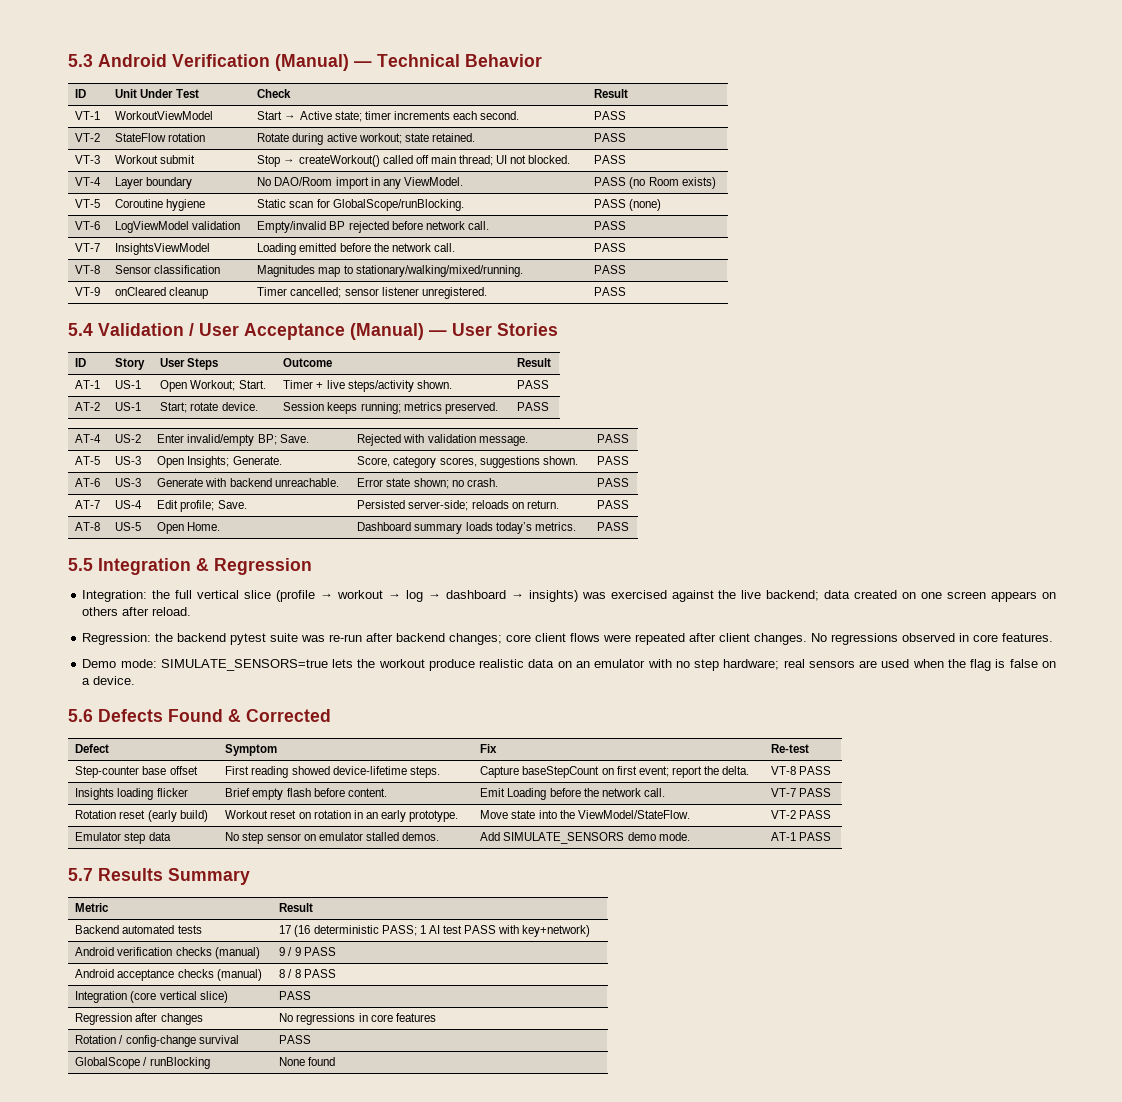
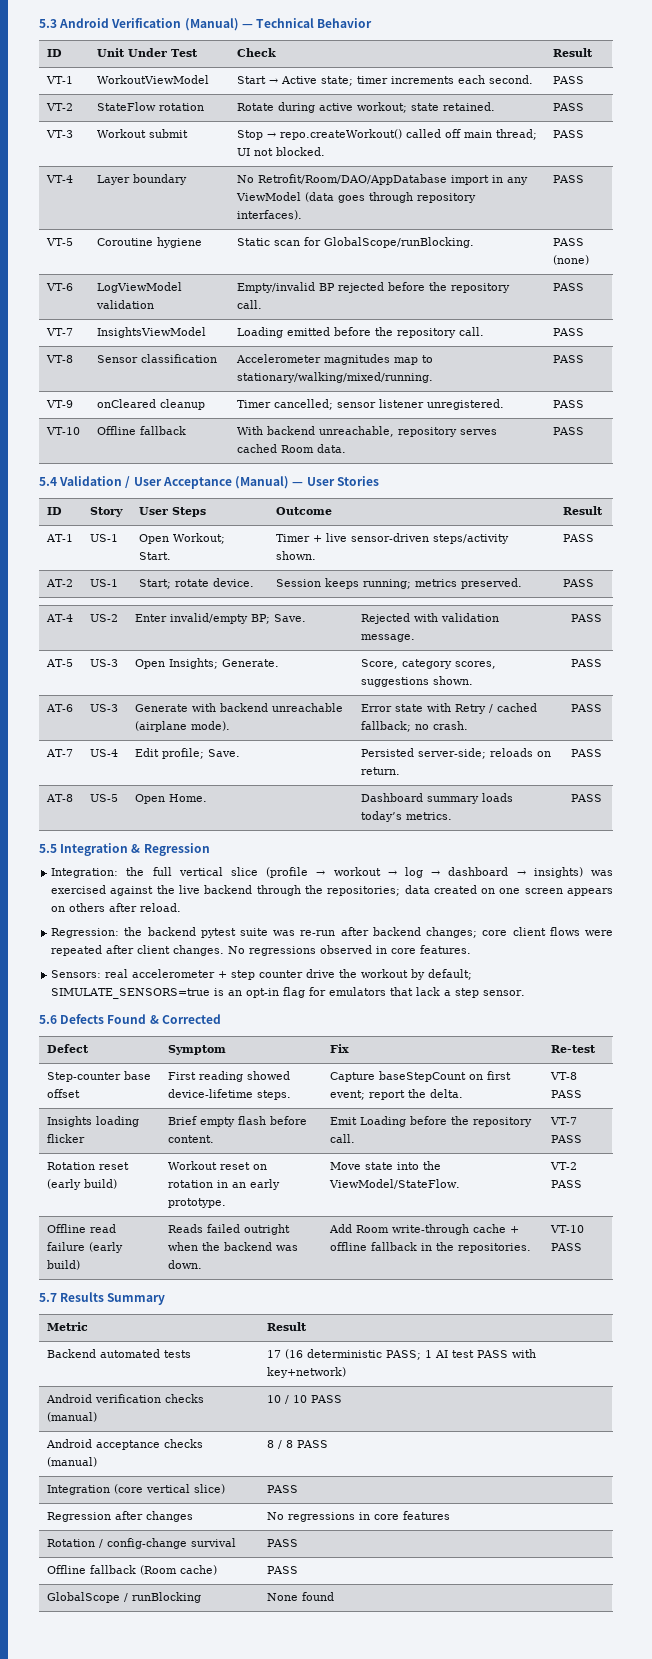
[298,155,380,167] createWorkout() -> [280,129,403,140] repo.createWorkout()
[274,177,333,186] DAO/Room -> [258,174,448,185] Retrofit/Room/DAO/AppDatabase
[403,177,463,186] [594,177,716,189] ViewModel. | PASS (no Room exists) -> [236,192,477,203] [237,210,303,220] [553,175,585,183] ViewModel (data goes through repository interfaces). | PASS
[425,221,465,230] network -> [429,282,511,293] the repository
[391,243,431,252] network -> [397,328,457,338] repository
[257,265,316,277] Magnitudes -> [236,354,391,365] Accelerometer magnitudes
(627, 291) none -> [46,427,81,435] [97,426,187,435] [237,426,498,437] [237,444,347,453] [553,427,585,435] // VT-10 | Offline fallback | With backend unreachable, repository serves cached Room data. | PASS
(345, 384) none -> [351,533,430,542] sensor-driven
[274,478,339,487] unreachable. -> [272,703,344,712] [135,721,231,732] unreachable (airplane mode).
[413,478,449,489] shown; -> [427,703,538,714] [361,721,412,732] with Retry / cached fallback;
[766,590,820,601] backend; -> [204,885,401,896] backend through the repositories;
[82,659,1057,671] [82,676,136,685] Demo mode: SIMULATE_SENSORS=true lets the workout produce realistic data on an emulator with no step hardware; real sensors are used when the flag is false on a device. -> [51,969,473,980] [51,987,526,999] Sensors: real accelerometer + step counter drive the workout by default; SIMULATE_SENSORS=true is an opt-in flag for emulators that lack a step sensor.
[601,788,641,797] network -> [473,1117,533,1127] repository
[75,832,171,844] [225,832,440,844] [480,832,690,844] [771,832,797,841] Emulator step data | No step sensor on emulator stalled demos. | Add SIMULATE_SENSORS demo mode. | AT-1 -> [47,1224,117,1233] [47,1242,124,1253] [47,1260,81,1270] [168,1224,291,1235] [168,1242,299,1251] [168,1260,203,1269] [329,1224,520,1235] [330,1242,532,1253] [550,1225,585,1233] Offline read failure (early build) | Reads failed outright when the backend was down. | Add Room write-through cache + offline fallback in the repositories. | VT-10
[279,947,301,956] 9 / 9 -> [267,1395,308,1404] 10 / 10
(312, 1039) none -> [47,1565,218,1575] [267,1566,299,1574] // Offline fallback (Room cache) | PASS

